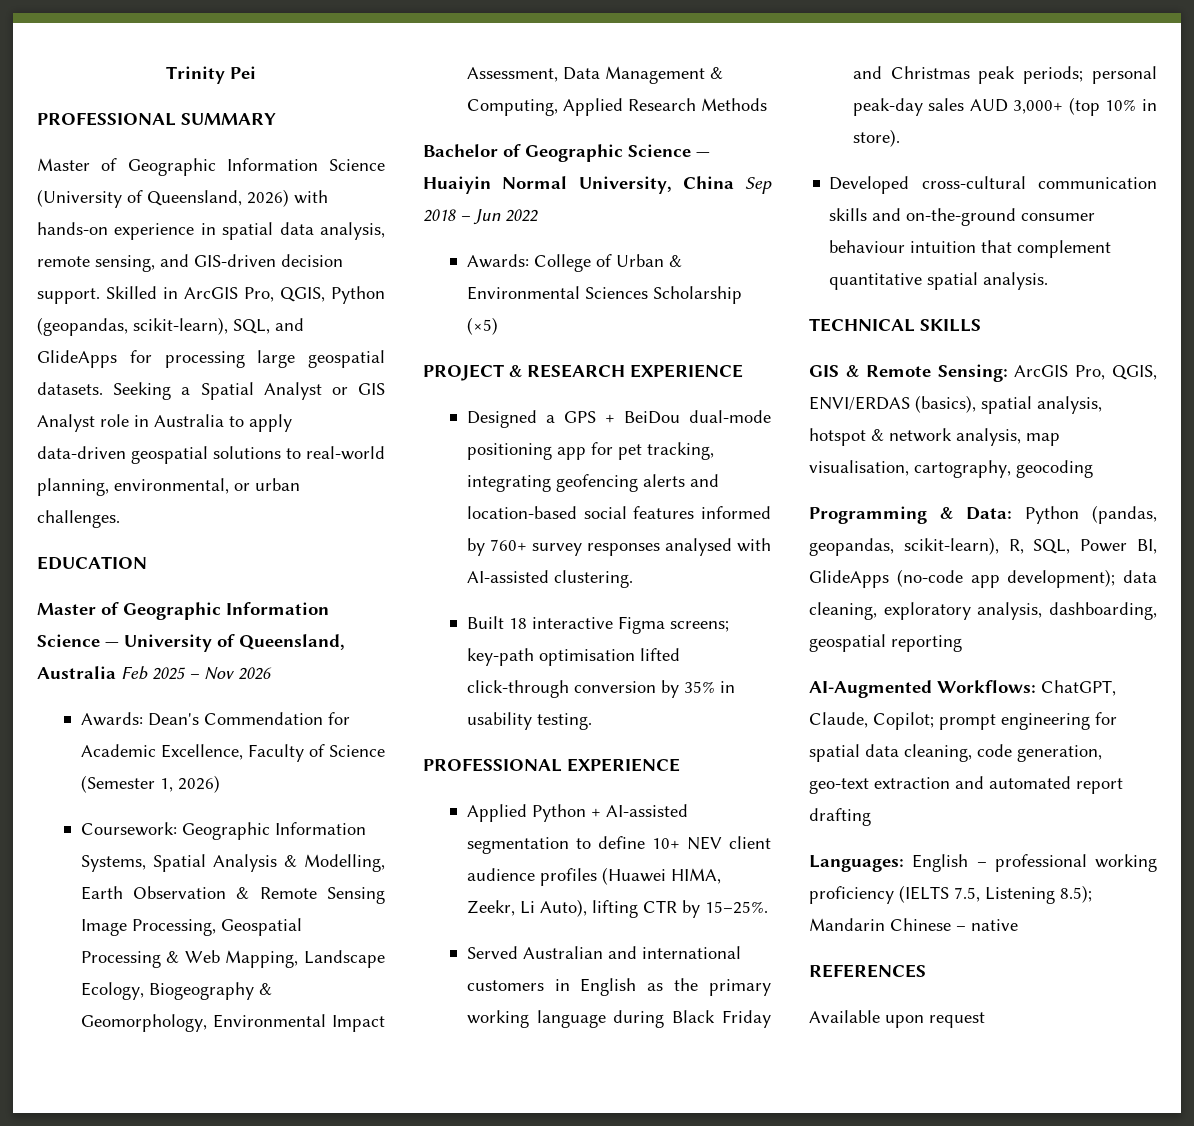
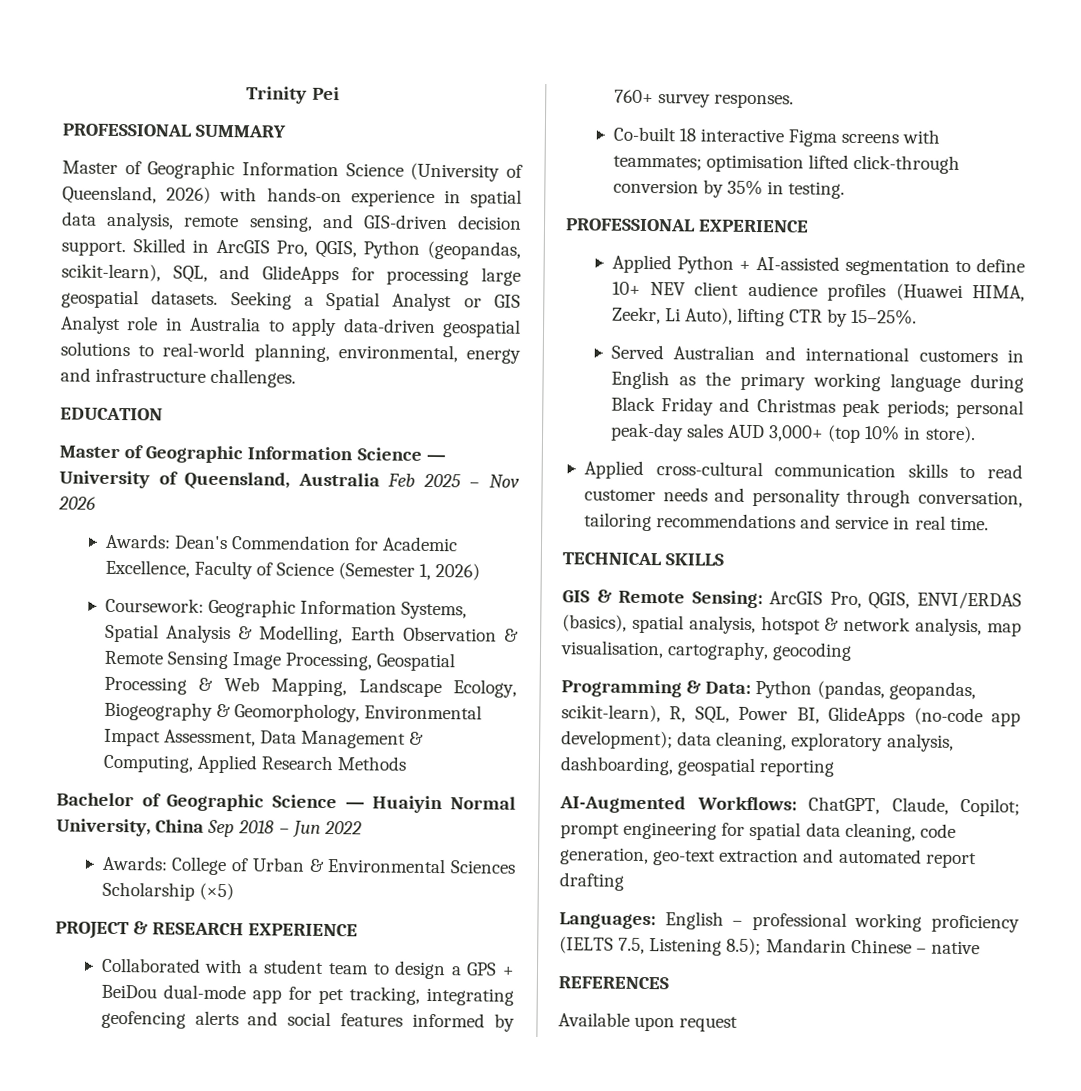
[234,478,300,491] or urban -> [466,348,521,364] [60,367,207,383] energy and infrastructure
[466,410,537,428] Designed -> [100,957,447,980] Collaborated with a student team to design
[466,443,552,460] positioning -> (246, 992) none
[466,506,577,519] location-based -> (279, 1018) none
[586,538,771,556] [466,570,633,588] [466,616,729,634] [466,648,534,666] responses analysed with AI-assisted clustering. // Built 18 interactive Figma screens; key-path -> [713,93,794,109] [612,126,941,147] [612,155,702,171] responses. // Co-built 18 interactive Figma screens with teammates;
[466,712,532,730] usability -> (785, 188) none
[829,176,910,194] Developed -> [583,460,644,479] Applied
[872,208,1096,226] [829,240,1112,258] [829,272,1049,290] and on-the-ground consumer behaviour intuition that complement quantitative spatial analysis. -> [959,464,1023,479] [583,487,1023,508] [583,512,989,532] to read customer needs and personality through conversation, tailoring recommendations and service in real time.

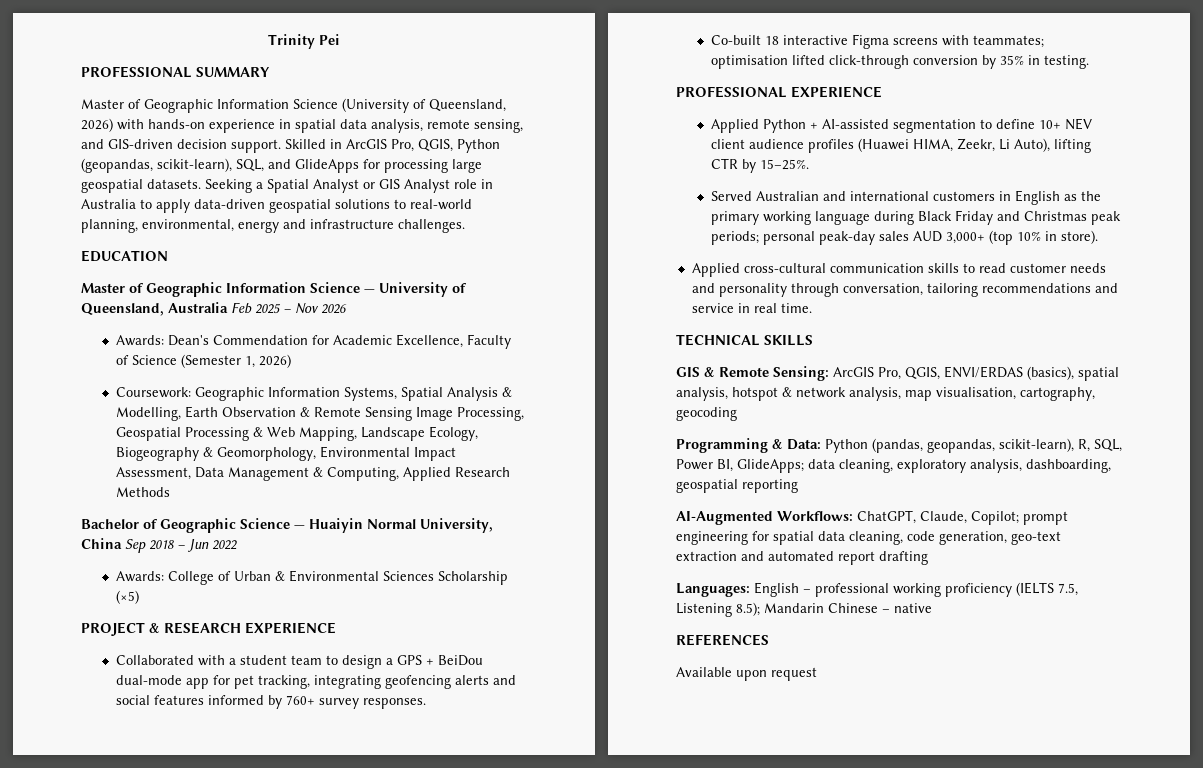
[828,706,1021,727] [561,730,673,750] GlideApps (no-code app development); -> [737,459,804,473] GlideApps;

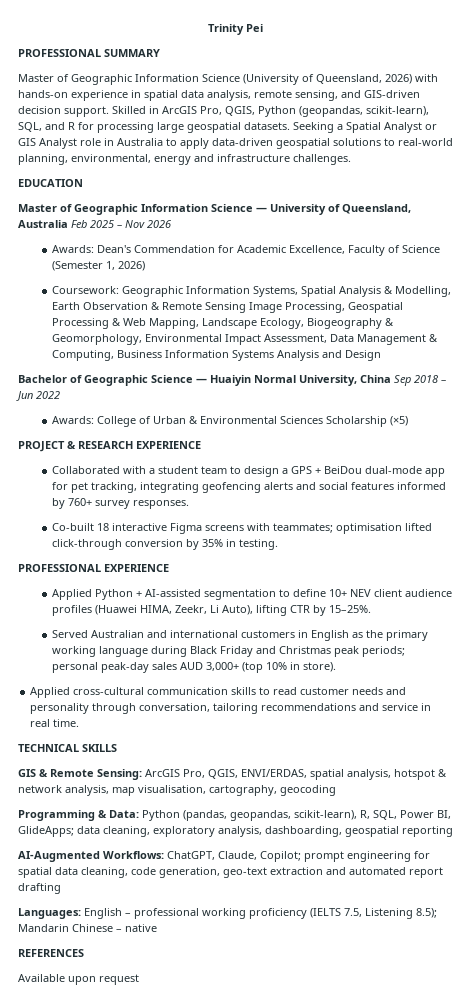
[295,159,359,173] GlideApps -> [68,122,75,130] R
[403,467,511,481] [116,487,171,497] Applied Research Methods -> [116,350,381,361] Business Information Systems Analysis and Design
[944,366,1074,380] ENVI/ERDAS (basics), -> [241,769,307,778] ENVI/ERDAS,

